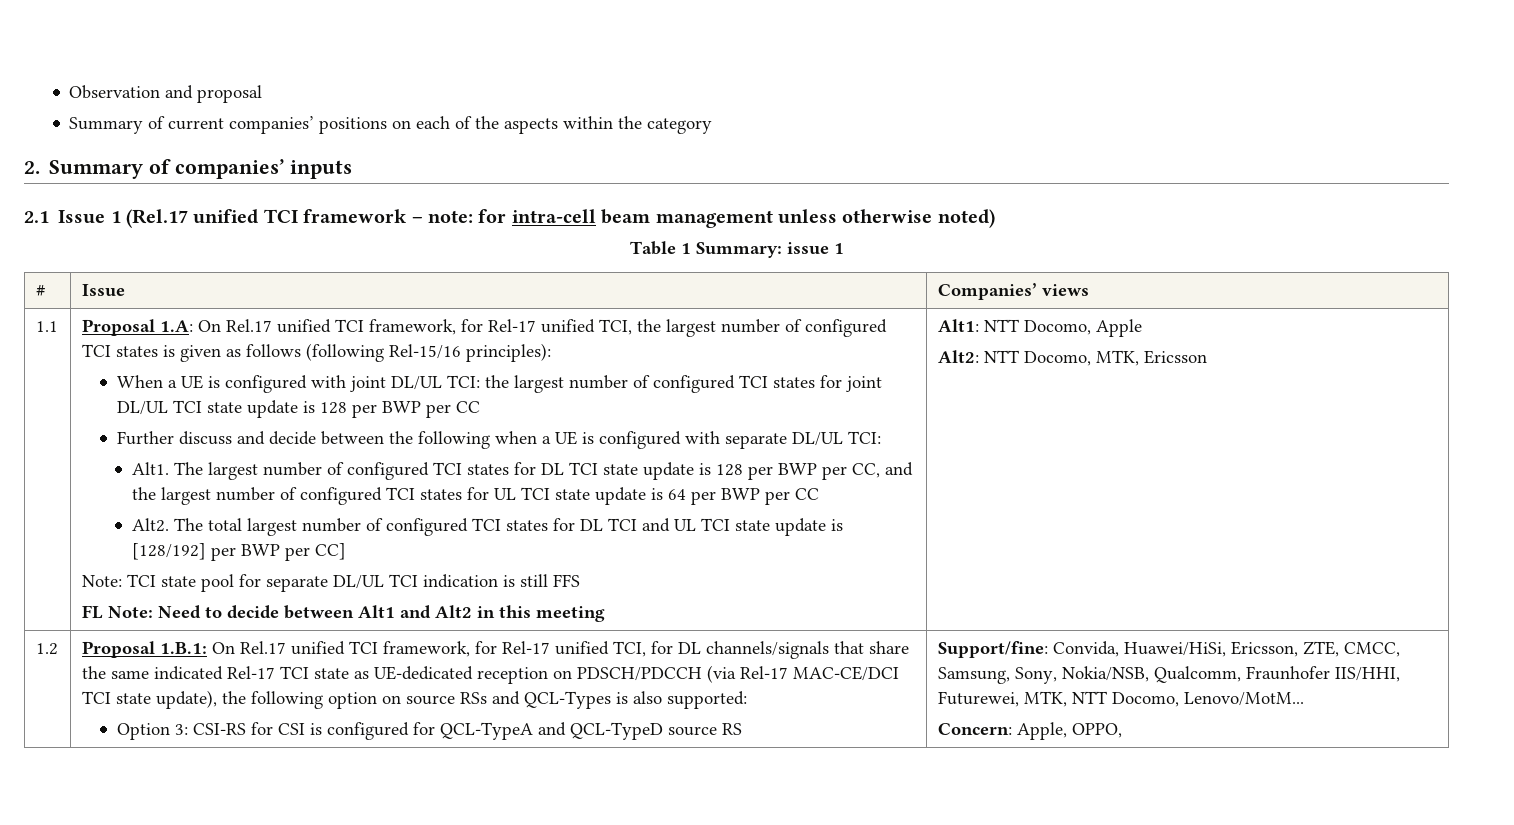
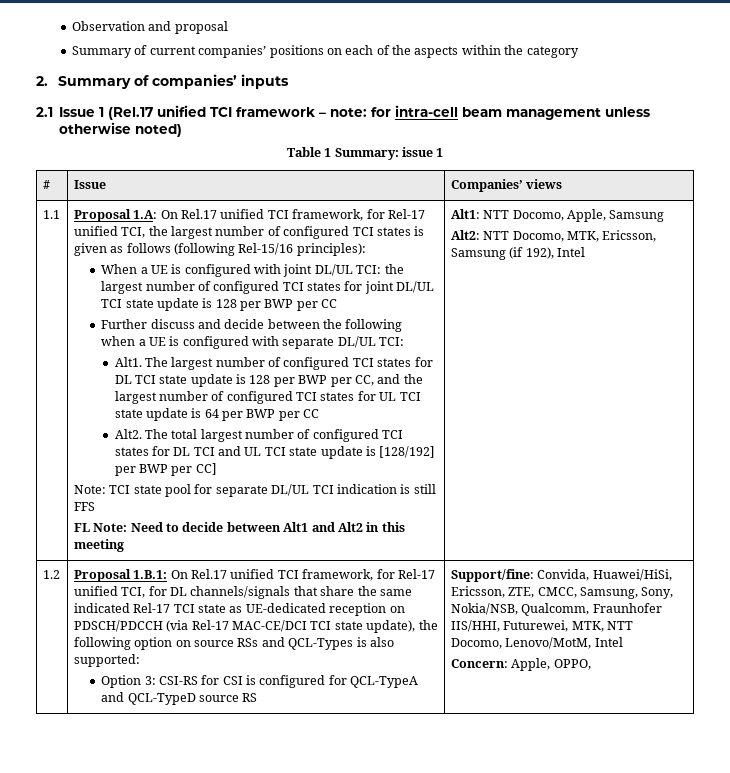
[1095,319,1142,337] Apple -> [567,209,665,222] Apple, Samsung
[1143,350,1207,364] Ericsson -> [602,230,657,242] [450,247,586,260] Ericsson, Samsung (if 192), Intel
[1183,692,1304,706] Lenovo/MotM... -> [505,637,623,649] Lenovo/MotM, Intel

